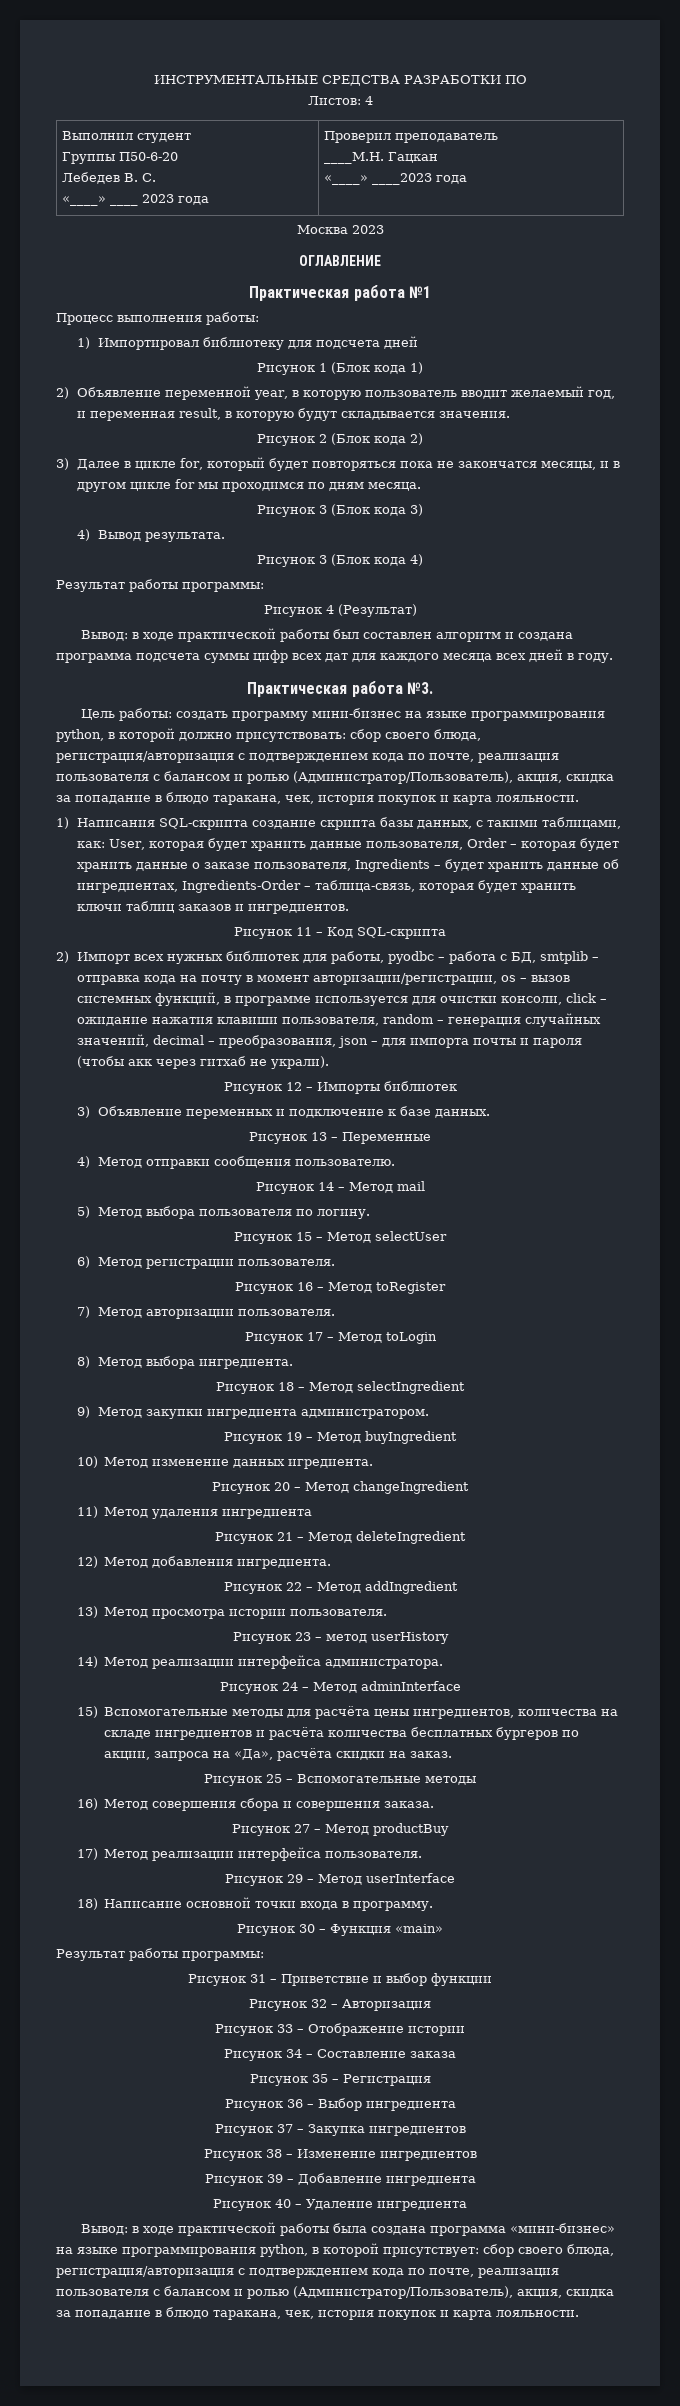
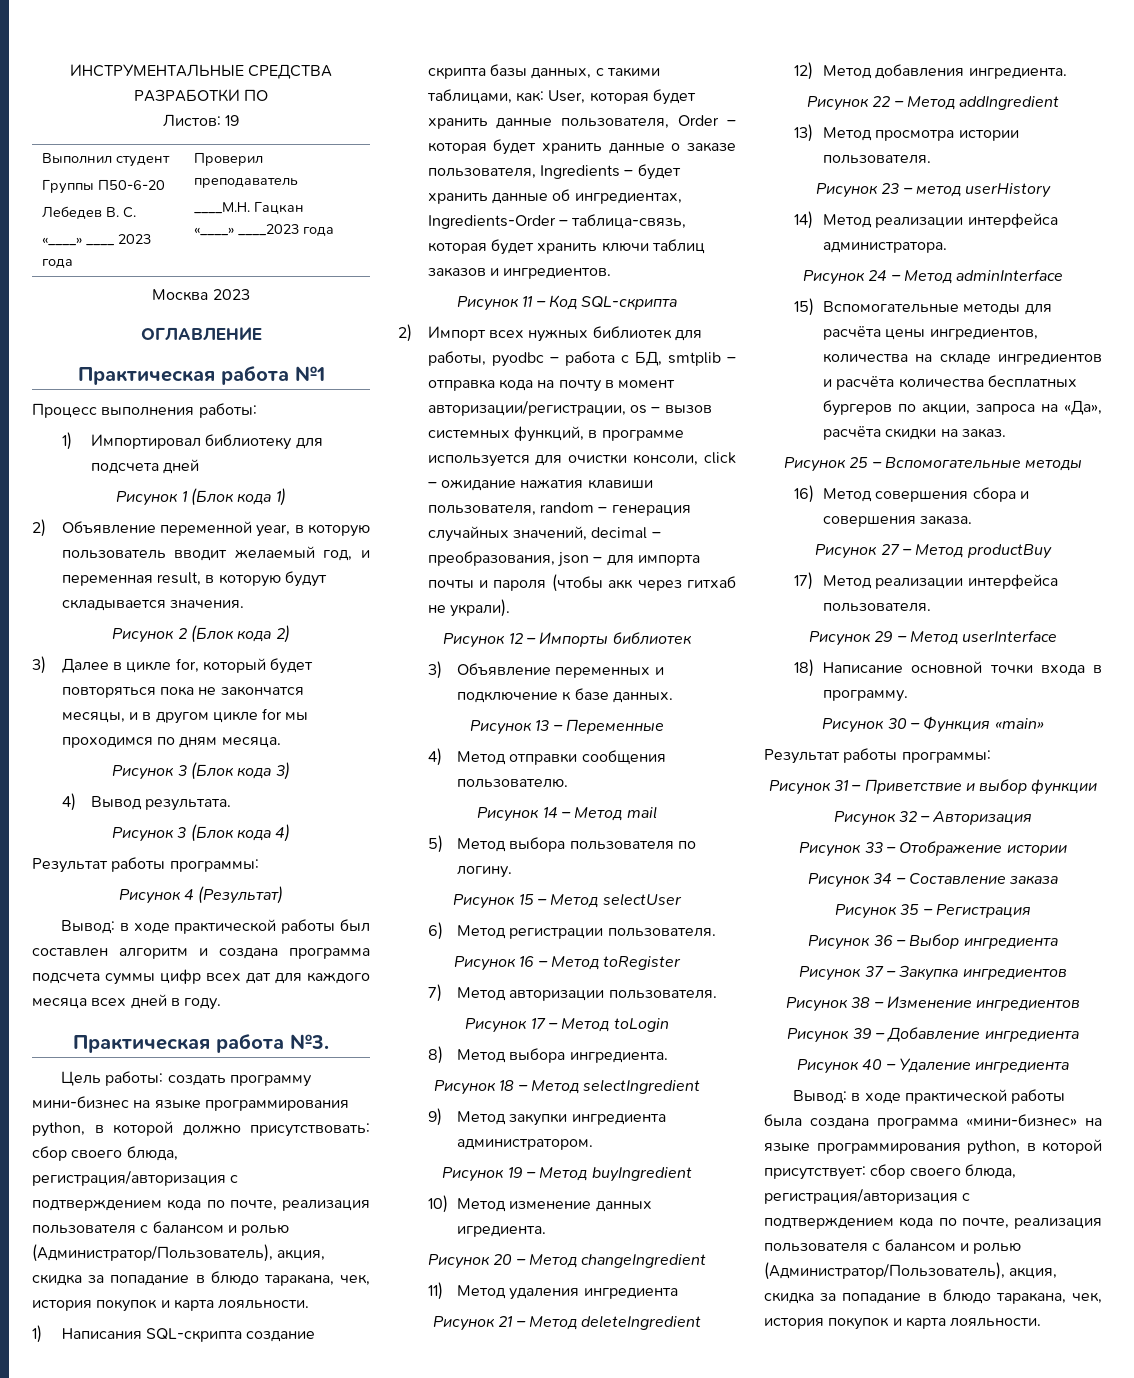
[364,96,373,105] 4 -> [225,115,240,126] 19

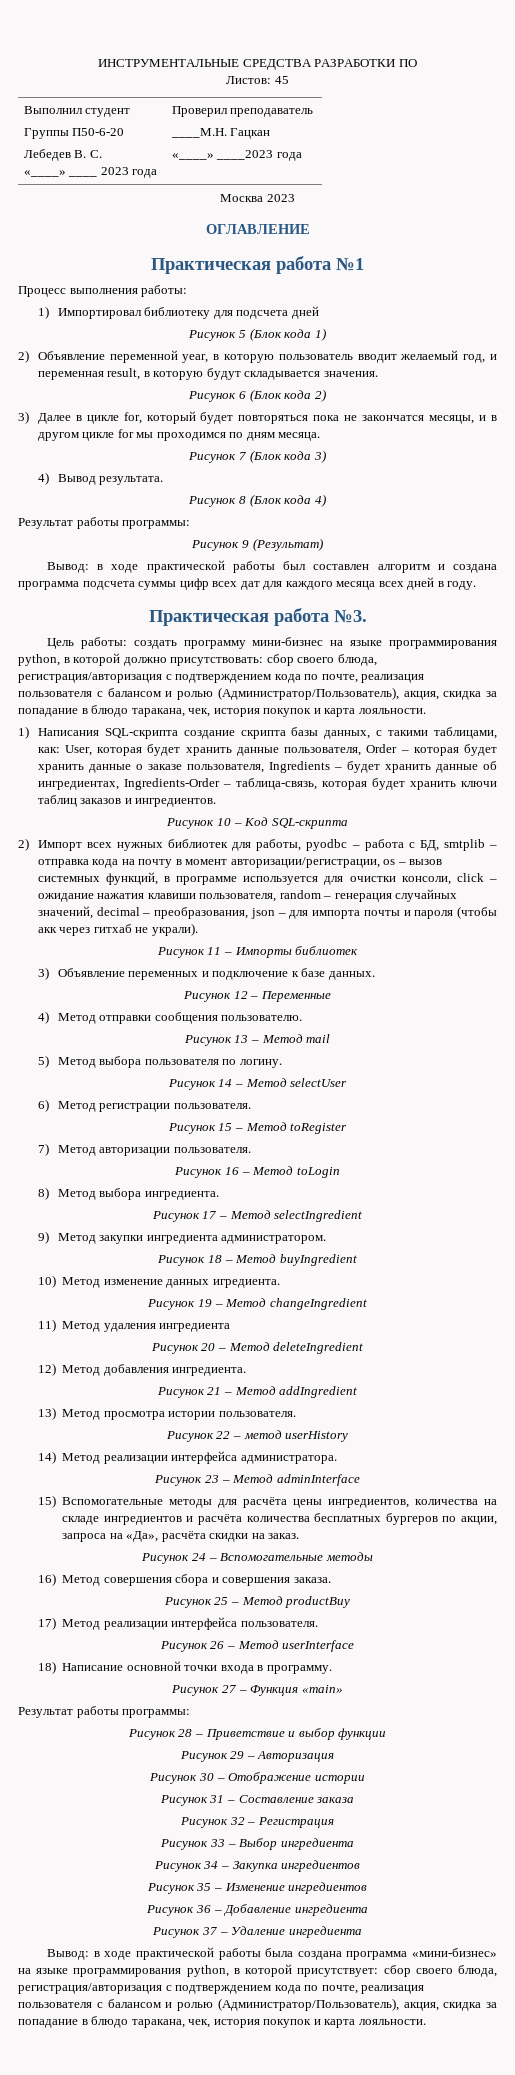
[225,115,240,126] 19 -> [274,76,289,84] 45
[181,491,188,502] 1 -> [238,330,246,338] 5
[177,628,187,639] 2 -> [238,391,246,399] 6
[177,765,187,776] 3 -> [238,452,246,460] 7
[177,827,187,838] 3 -> [238,496,246,504] 8
[184,889,194,900] 4 -> [242,540,249,548] 9
[522,296,534,307] 11 -> [216,818,231,826] 10
[508,633,523,644] 12 -> [207,947,222,955] 11
[535,720,550,731] 13 -> [233,991,248,999] 12
[542,807,558,818] 14 -> [234,1035,249,1043] 13
[518,894,534,905] 15 -> [218,1079,233,1087] 14
[519,956,535,967] 16 -> [218,1123,233,1131] 15
[530,1018,546,1029] 17 -> [224,1167,239,1175] 16
[499,1080,515,1091] 18 -> [202,1211,217,1219] 17
[507,1167,523,1178] 19 -> [207,1255,222,1263] 18
[493,1254,513,1265] 20 -> [197,1299,212,1307] 19
[498,1316,514,1327] 21 -> [201,1343,216,1351] 20
[872,96,891,107] 22 -> [207,1387,222,1395] 21
[881,183,900,194] 23 -> [216,1431,231,1439] 22
[868,270,888,281] 24 -> [204,1475,219,1483] 23
[849,457,869,468] 25 -> [191,1553,206,1561] 24
[880,544,900,555] 27 -> [214,1597,229,1605] 25
[874,631,894,642] 29 -> [210,1641,225,1649] 26
[887,718,907,729] 30 -> [221,1685,236,1693] 27
[833,780,849,791] 31 -> [178,1729,193,1737] 28
[898,811,917,822] 32 -> [230,1751,245,1759] 29
[864,842,883,853] 33 -> [198,1773,214,1781] 30
[873,873,893,884] 34 -> [209,1795,225,1803] 31
[900,904,920,915] 35 -> [229,1817,245,1825] 32
[873,935,893,946] 36 -> [209,1839,225,1847] 33
[864,966,884,977] 37 -> [203,1861,219,1869] 34
[851,997,871,1008] 38 -> [196,1883,212,1891] 35
[852,1028,872,1039] 39 -> [195,1905,211,1913] 36
[862,1059,883,1070] 40 -> [201,1927,217,1935] 37

